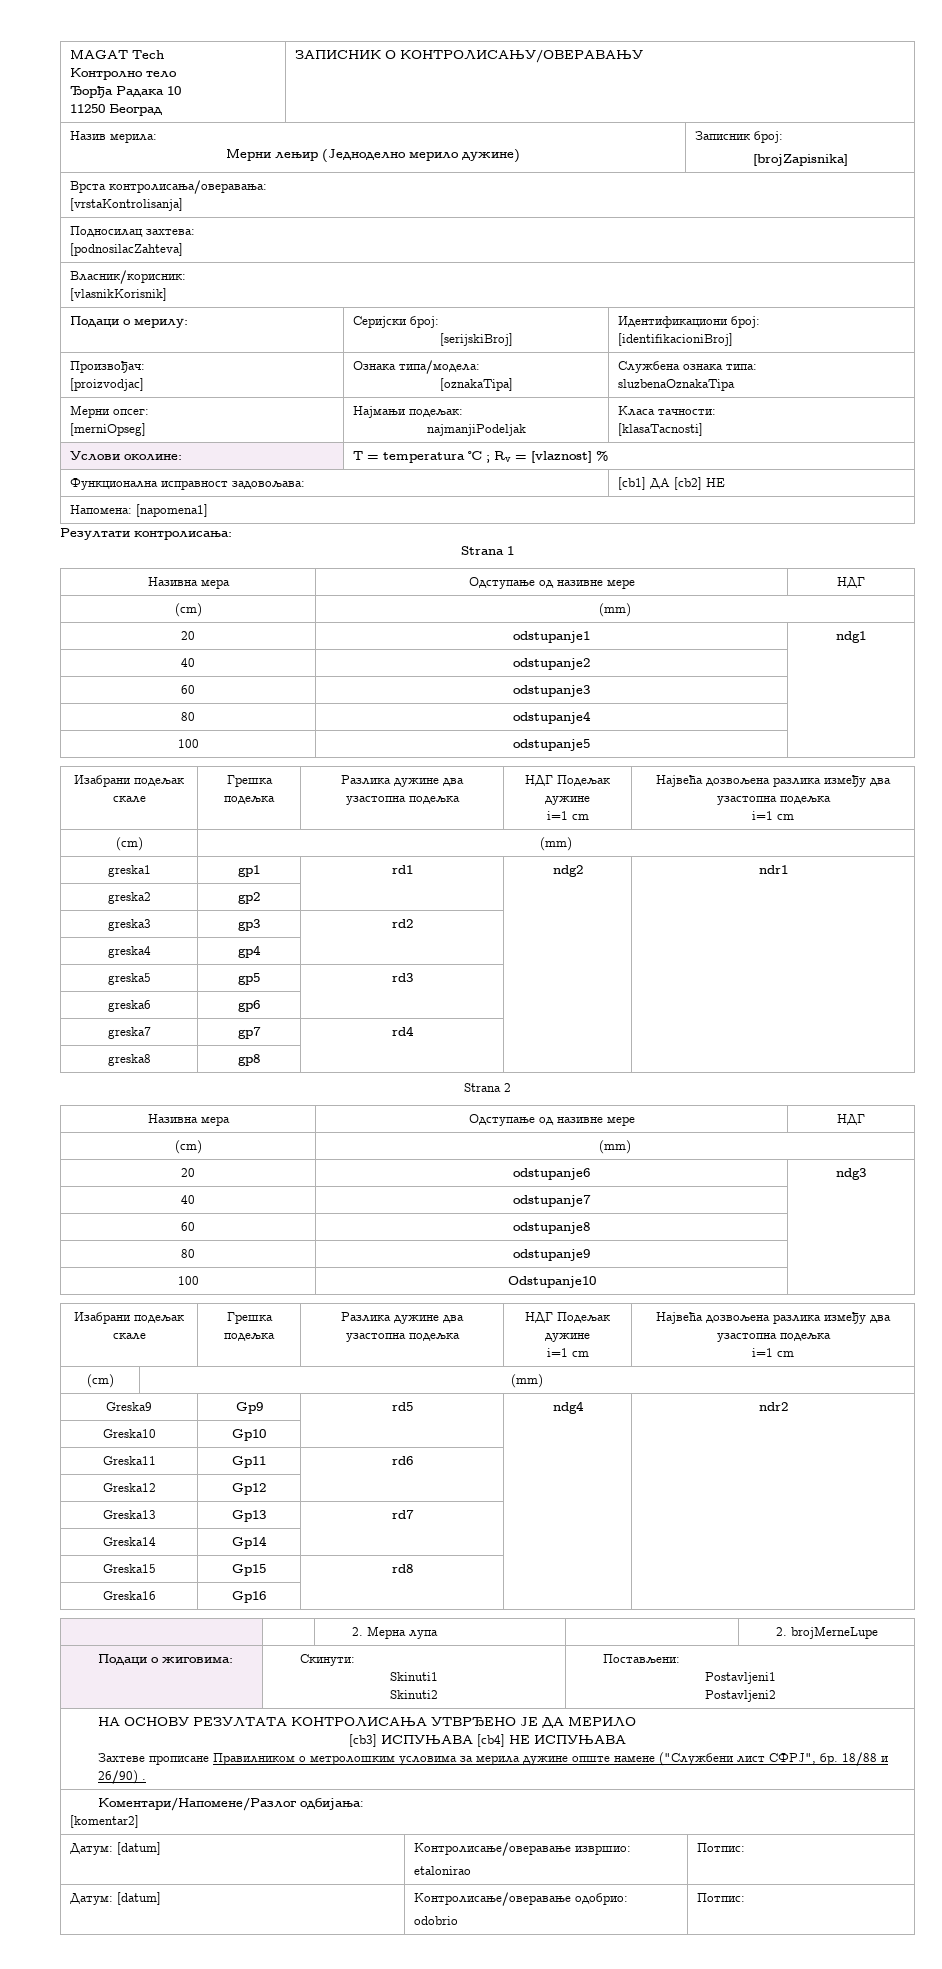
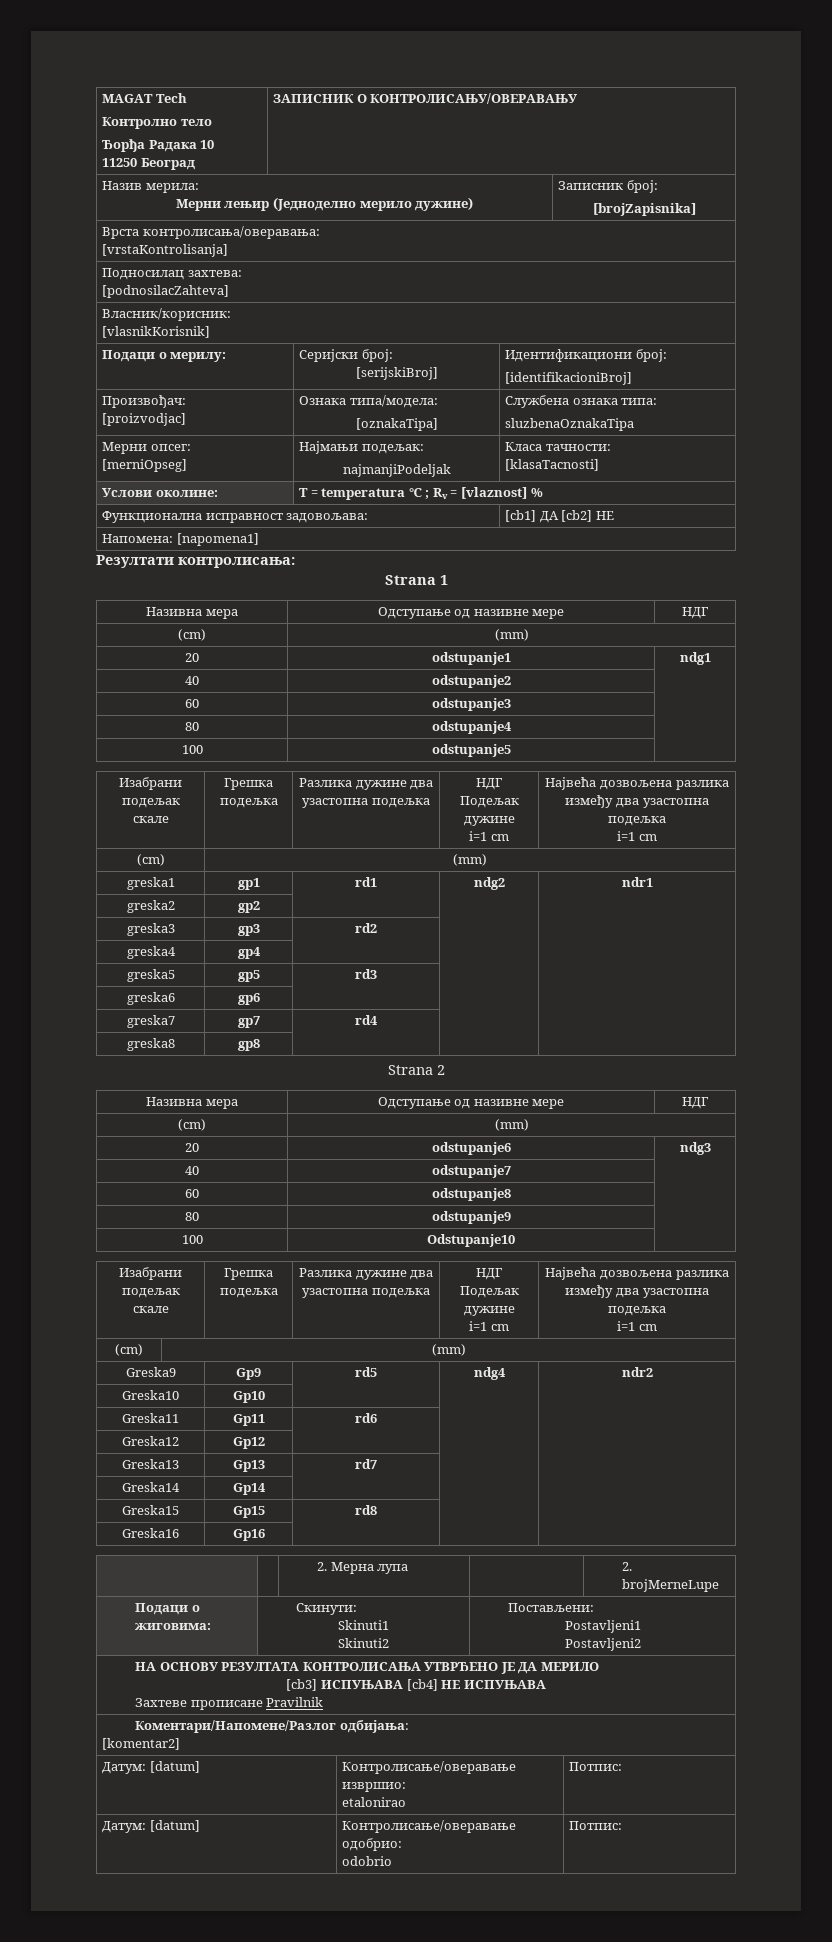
[212,1752,888,1766] [97,1770,146,1784] Правилником о метролошким условима за мерила дужине опште намене ("Службени лист СФРЈ", бр. 18/88 и 26/90) . -> [266,1697,324,1707] Pravilnik

